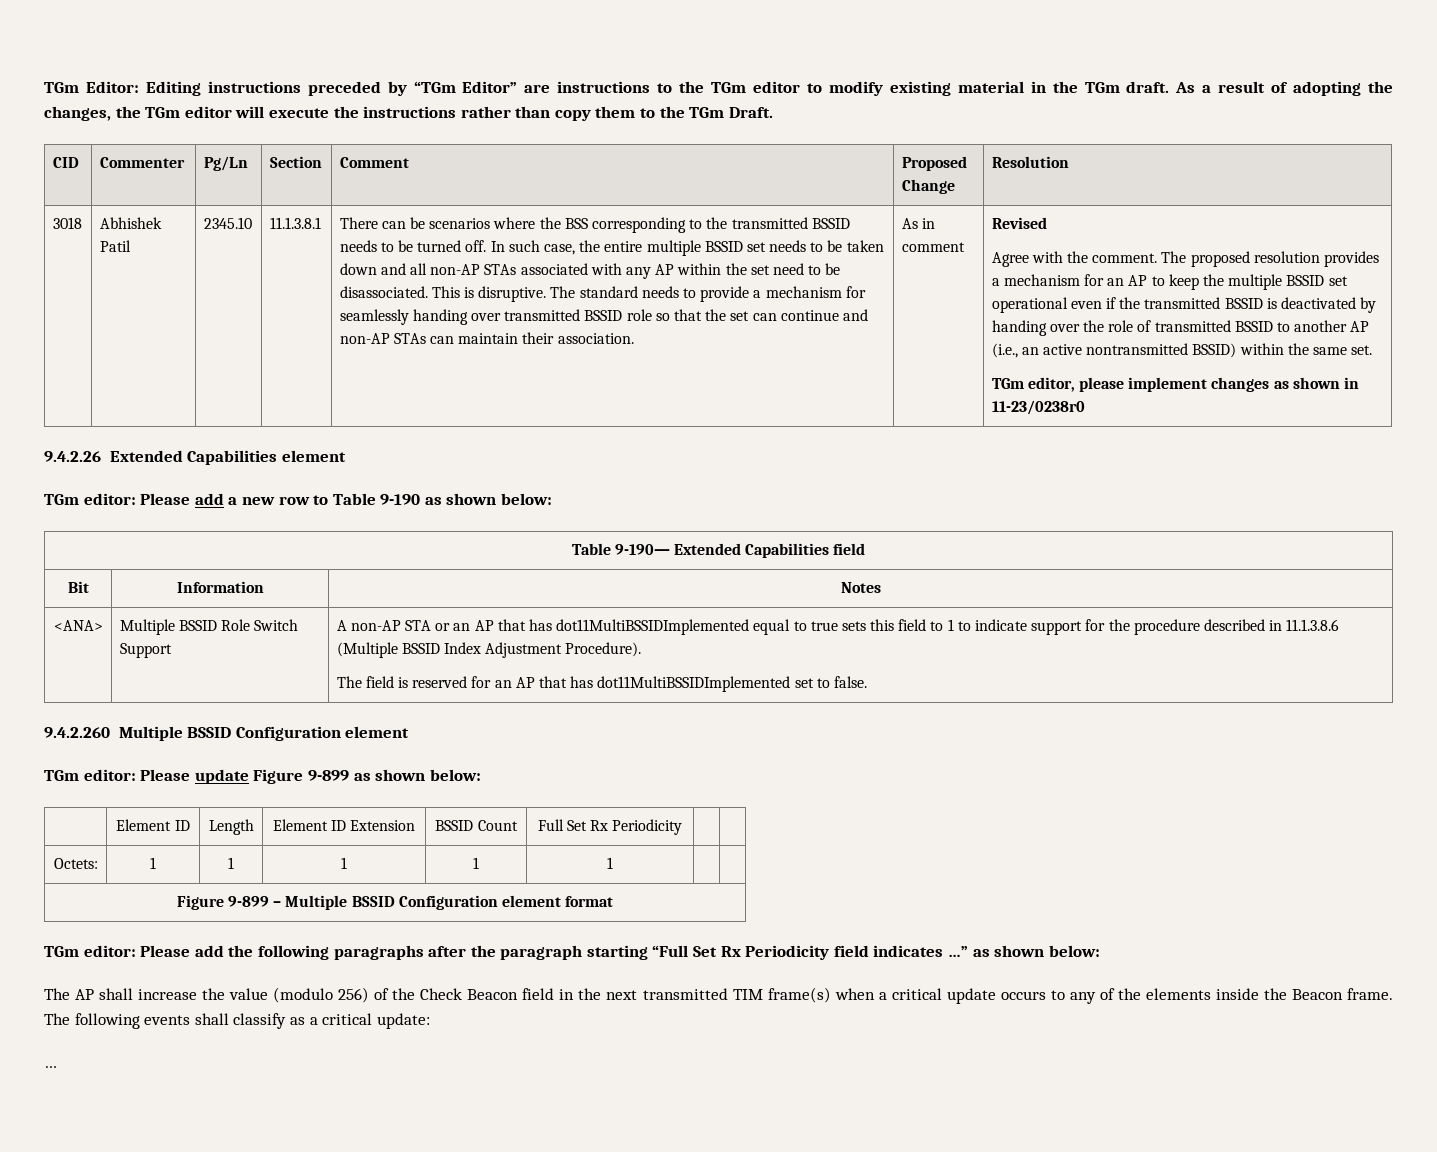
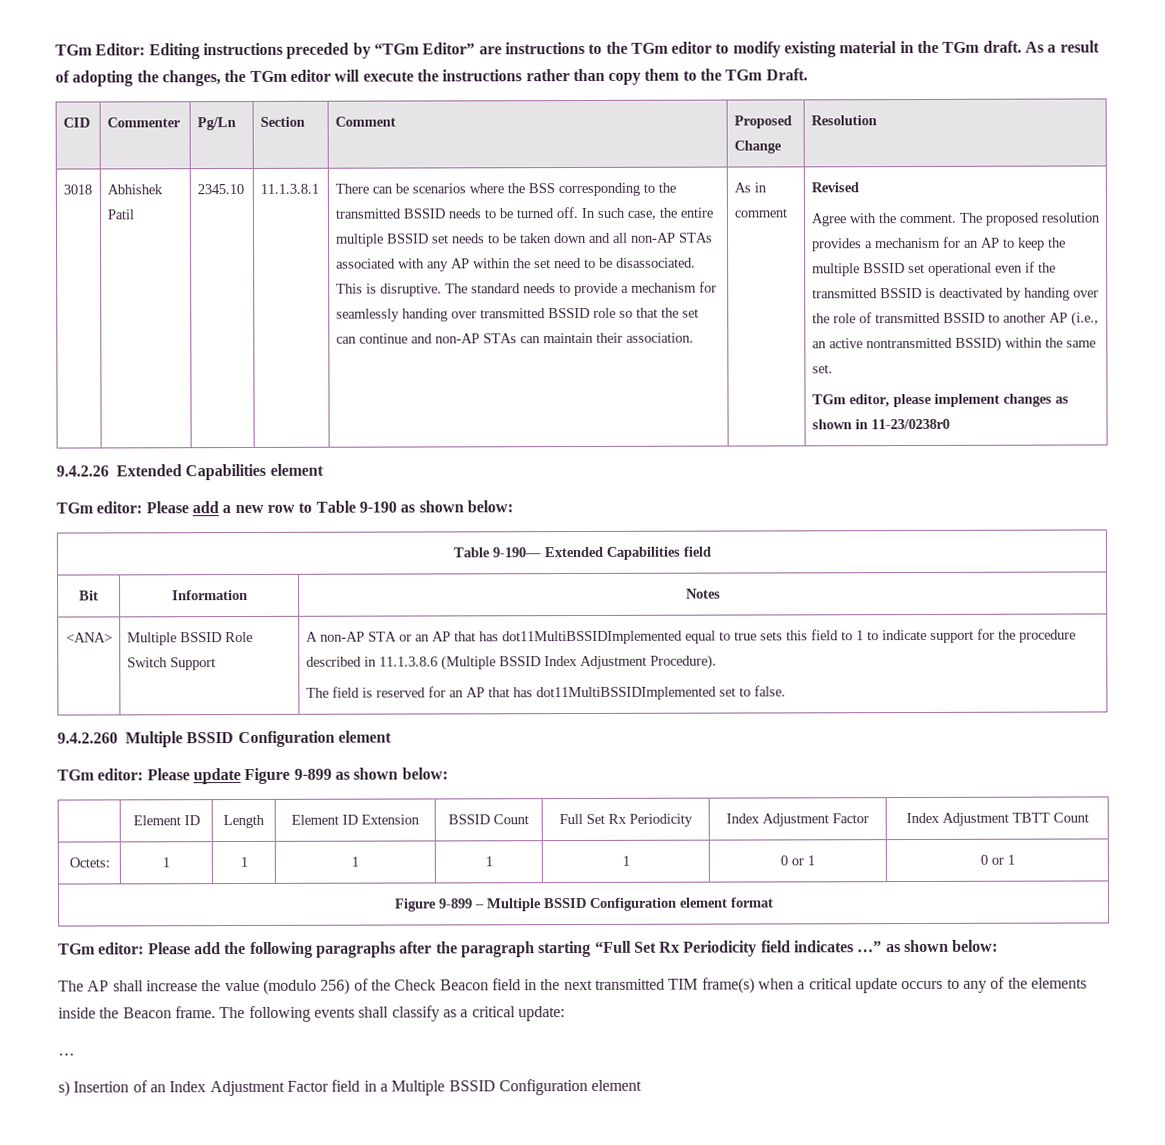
(683, 827) | -> [726,813,869,827] [905,812,1089,826] Index Adjustment Factor | Index Adjustment TBTT Count
(613, 863) | -> [780,855,815,866] [979,854,1015,865] 0 or 1 | 0 or 1
(57, 1067) none -> [58,1078,643,1097] // s) Insertion of an Index Adjustment Factor field in a Multiple BSSID Configuration element

